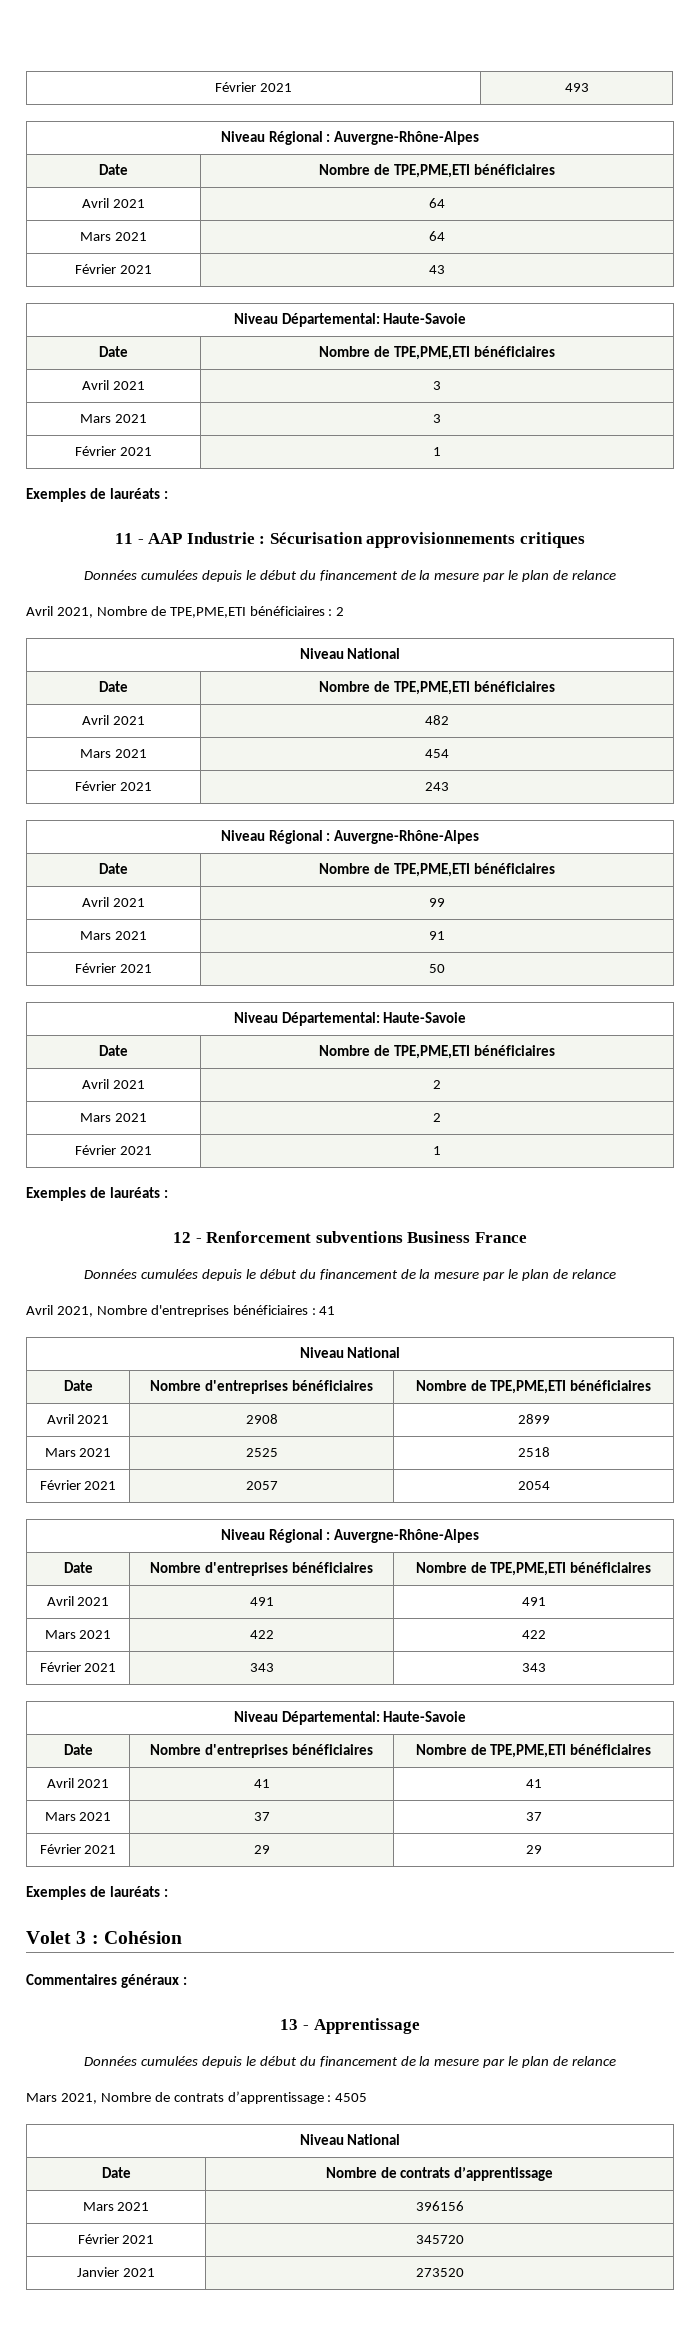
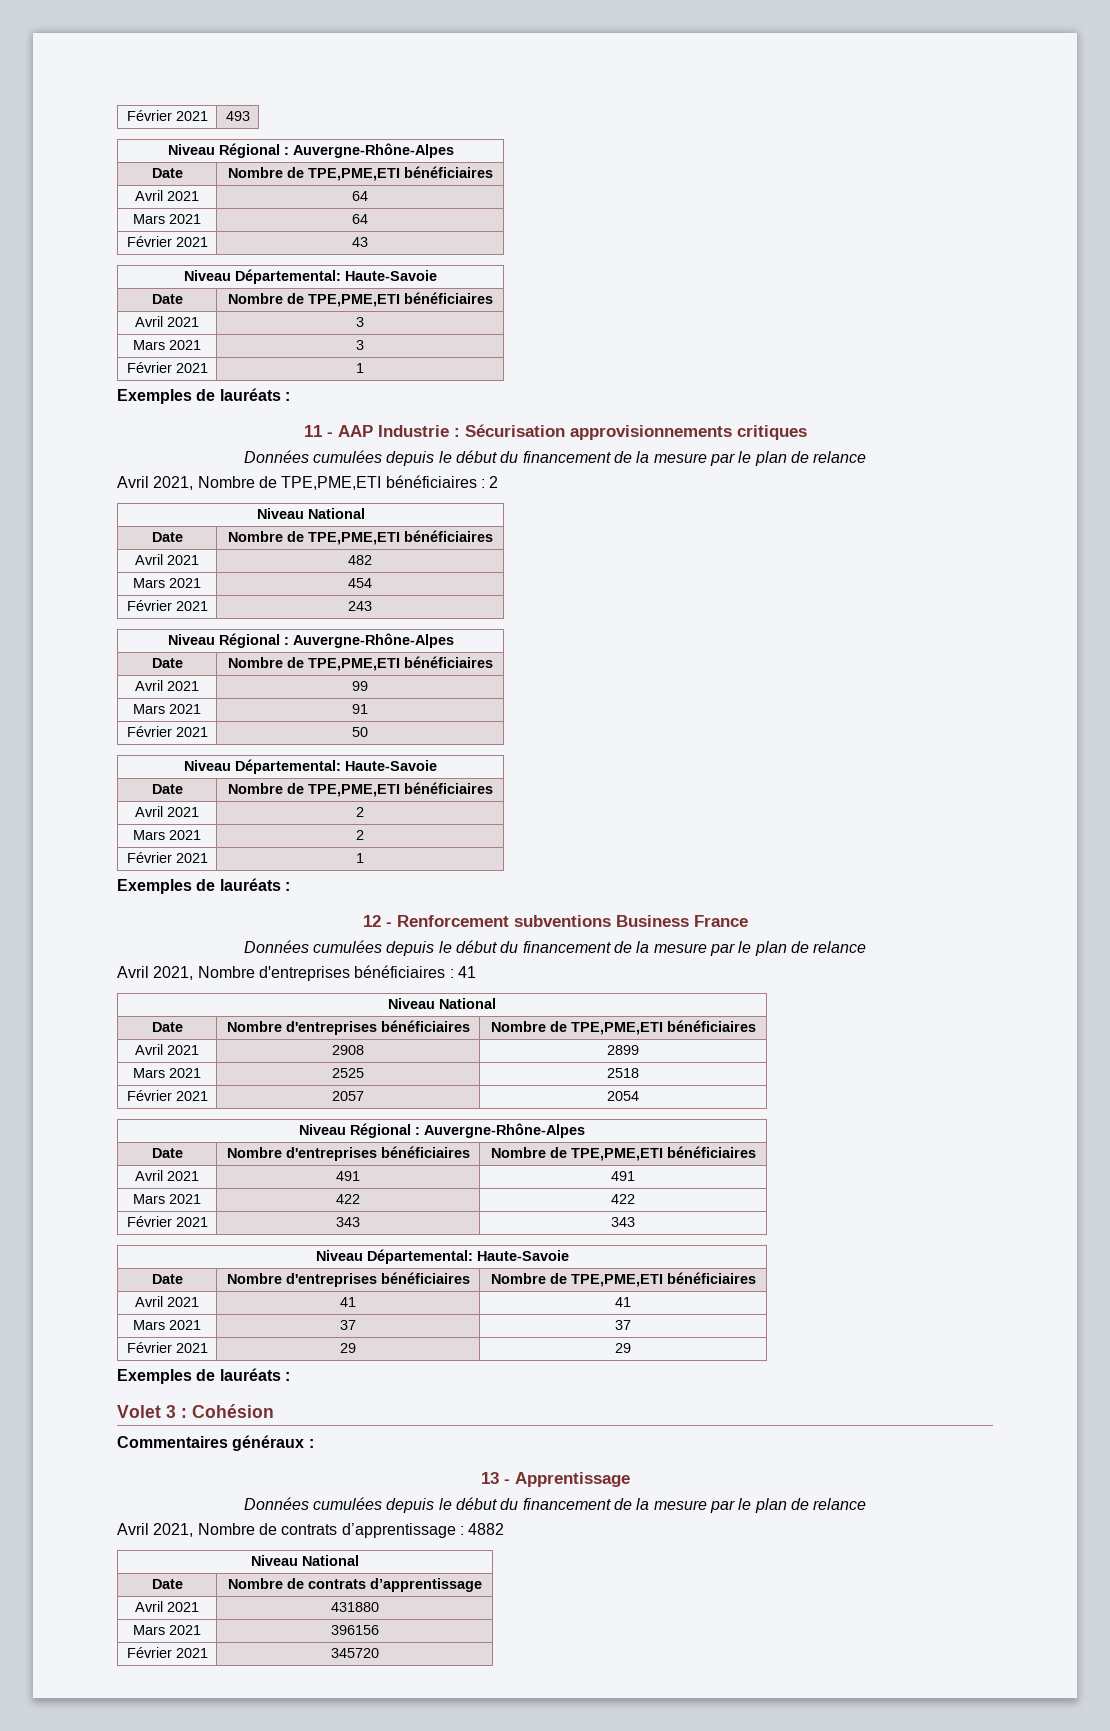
[26,2093,57,2102] Mars -> [117,1523,149,1535] Avril
[335,2093,368,2102] 4505 -> [468,1523,505,1535] 4882
(554, 2174) none -> [135,1601,199,1612] [330,1602,379,1612] // Avril 2021 | 431880
[77,2267,155,2277] [415,2268,464,2277] // Janvier 2021 | 273520 -> (379, 1653) none

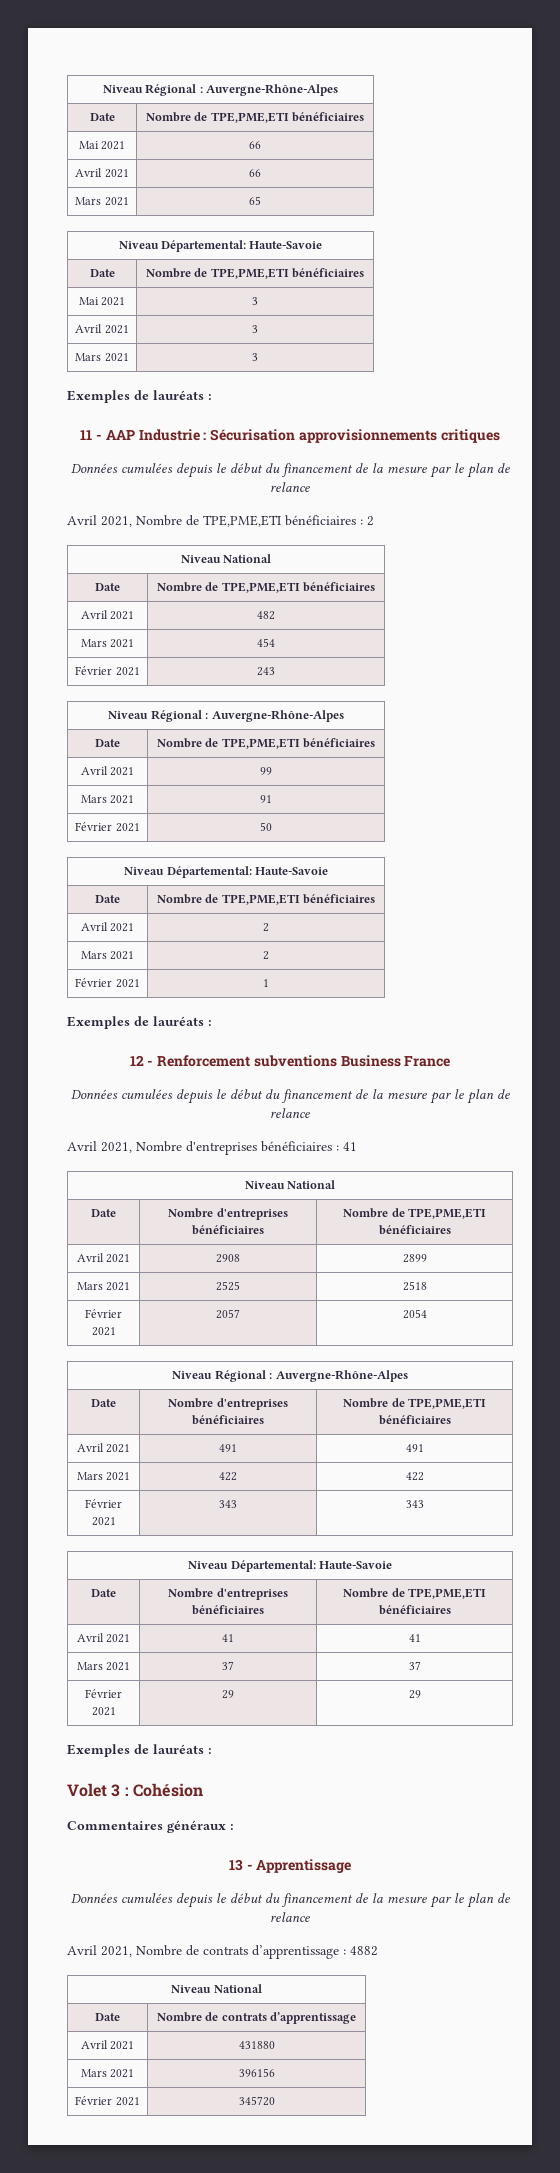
[126,110,208,121] [225,111,250,121] [167,143,454,158] [151,168,183,178] [227,166,493,181] [135,190,199,201] [352,191,368,201] [133,214,201,224] [352,214,368,224] [126,236,208,247] [352,237,368,247] [184,269,437,284] [151,294,183,304] [227,292,493,307] Février 2021 | 493 // Niveau Régional : Auvergne-Rhône-Alpes // Date | Nombre de TPE,PME,ETI bénéficiaires // Avril 2021 | 64 // Mars 2021 | 64 // Février 2021 | 43 // Niveau Départemental: Haute-Savoie // Date | Nombre de TPE,PME,ETI bénéficiaires -> [102,84,339,96] [89,113,115,121] [145,112,365,123] [78,141,126,150] [249,141,261,149] [75,168,129,178] [249,169,261,177] [75,197,129,206] [249,196,261,205] [118,240,323,252] [89,269,115,277] [145,268,365,279] [78,297,126,306] [252,297,258,305] Niveau Régional : Auvergne-Rhône-Alpes // Date | Nombre de TPE,PME,ETI bénéficiaires // Mai 2021 | 66 // Avril 2021 | 66 // Mars 2021 | 65 // Niveau Départemental: Haute-Savoie // Date | Nombre de TPE,PME,ETI bénéficiaires // Mai 2021 | 3
[126,362,208,373] [356,363,364,373] // Février 2021 | 1 -> (258, 357) none

